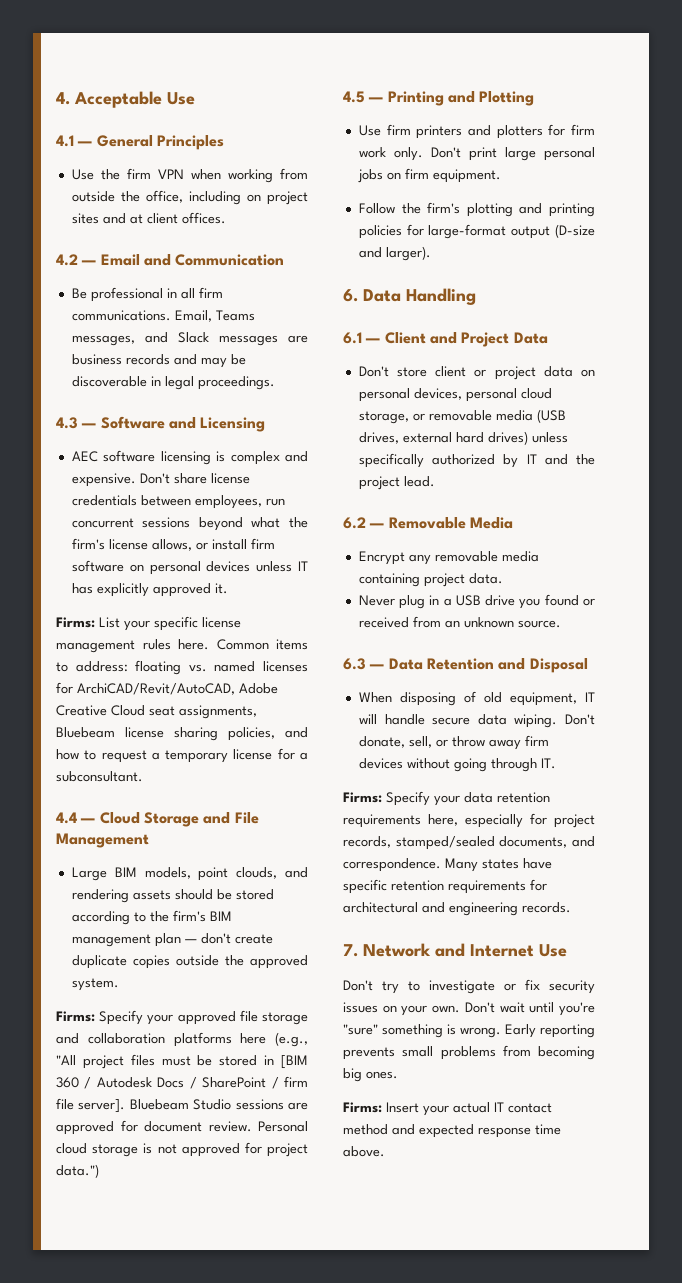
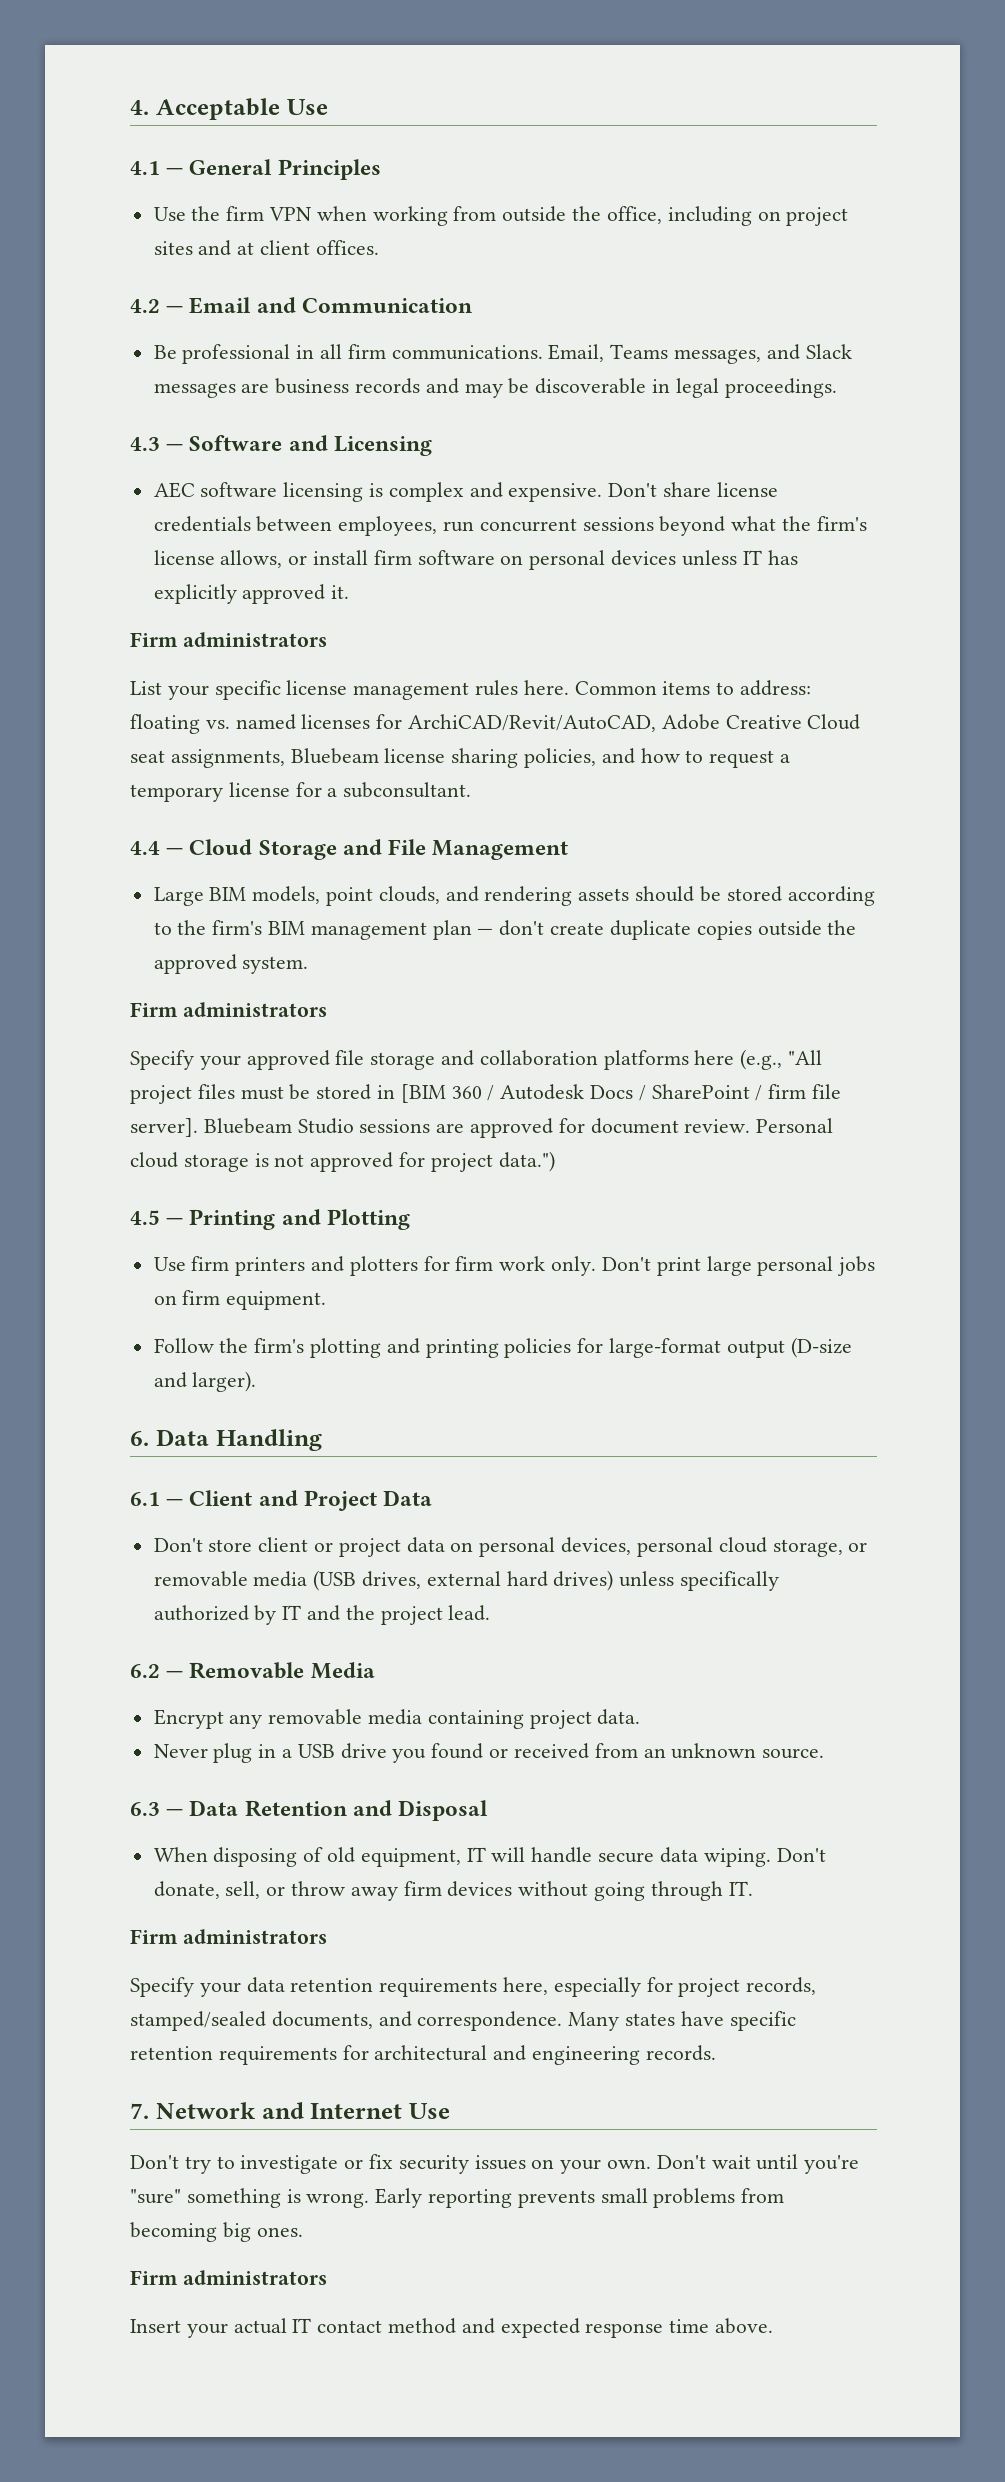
[56,617,95,628] Firms: -> [130,632,327,647] Firm administrators //
[56,1011,95,1022] Firms: -> [130,1002,327,1017] Firm administrators //
[343,792,382,803] Firms: -> [130,1929,327,1944] Firm administrators //
[343,1102,382,1113] Firms: -> [130,2270,327,2285] Firm administrators //

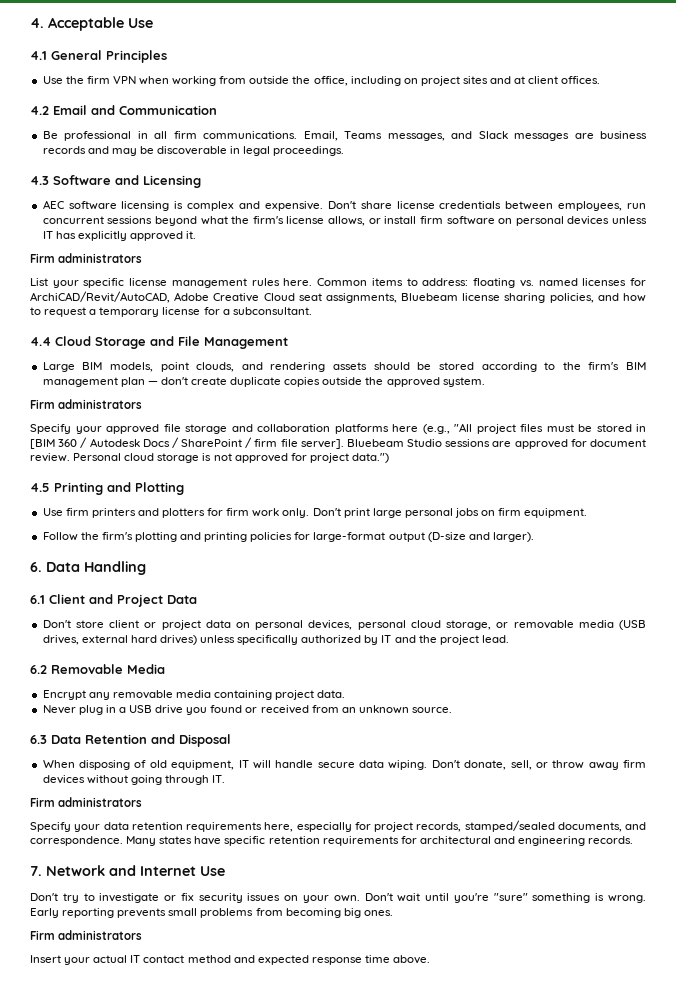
[166,168,184,175] — -> (47, 55) none
[166,306,184,313] — -> (49, 110) none
[166,444,184,451] — -> (49, 180) none
[166,848,184,855] — -> (51, 341) none
[166,1218,184,1225] — -> (50, 487) none
[166,1499,184,1506] — -> (45, 599) none
[166,1671,184,1678] — -> (47, 669) none
[166,1809,184,1816] — -> (47, 739) none

